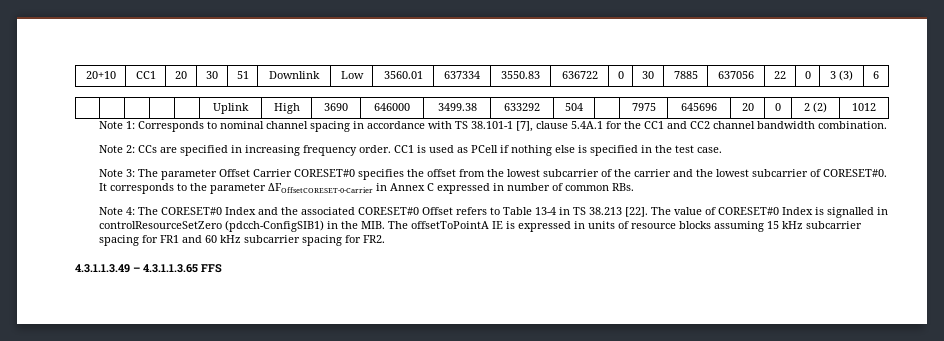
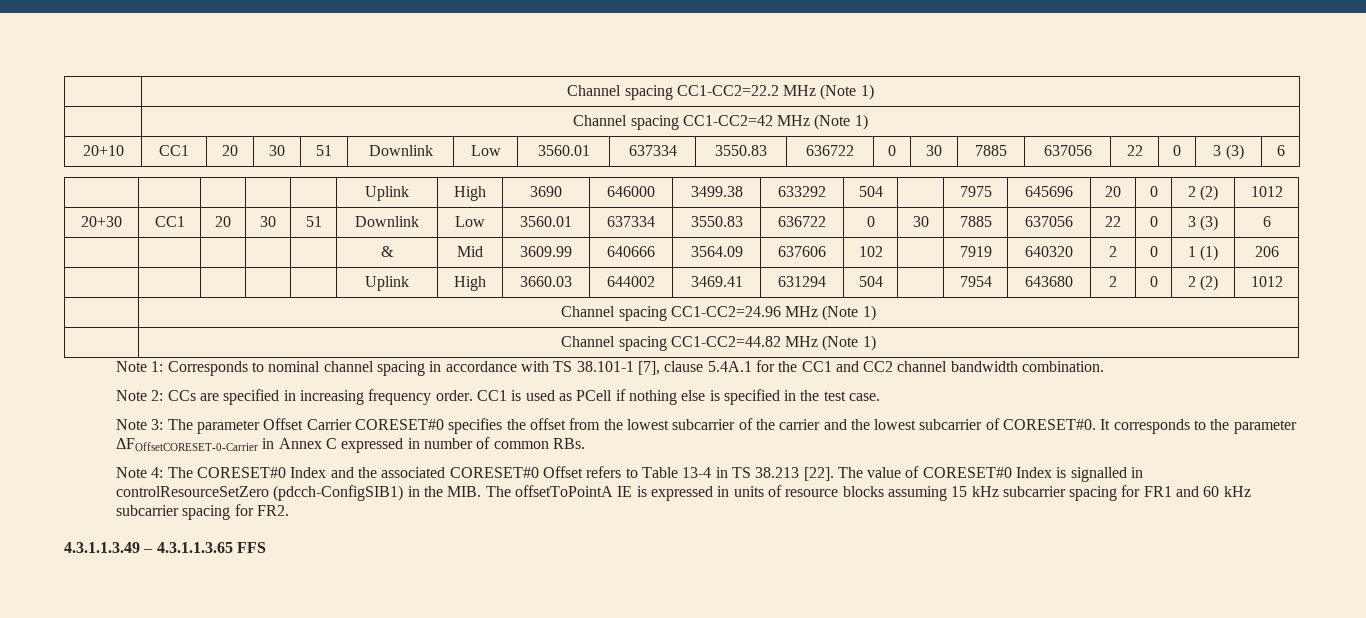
(85, 75) none -> [567,84,874,100] [573,114,868,130] | Channel spacing CC1-CC2=22.2 MHz (Note 1) // | Channel spacing CC1-CC2=42 MHz (Note 1) //
(876, 107) none -> [81,216,122,227] [154,216,185,227] [215,216,231,227] [260,216,276,227] [305,216,322,227] [355,216,419,227] [455,216,485,227] [520,216,572,227] [607,216,655,227] [690,216,743,227] [778,216,826,227] [866,216,875,227] [912,216,929,227] [959,216,992,227] [1025,216,1073,227] [1105,216,1121,227] [1149,216,1158,227] [1187,215,1219,231] [1262,216,1271,227] [381,246,394,257] [457,246,483,257] [520,246,572,257] [607,246,655,257] [690,246,743,257] [778,246,826,257] [858,246,883,257] [959,246,992,257] [1025,246,1073,257] [1109,246,1117,257] [1149,246,1158,257] [1187,245,1219,261] [1254,246,1279,257] [365,276,409,291] [454,276,486,291] [520,276,572,287] [607,276,655,287] [690,276,743,287] [778,276,826,287] [858,276,883,287] [959,276,992,287] [1025,276,1073,287] [1109,276,1117,287] [1149,276,1158,287] [1187,275,1219,291] [1250,276,1283,287] [561,305,876,321] [561,335,876,351] // 20+30 | CC1 | 20 | 30 | 51 | Downlink | Low | 3560.01 | 637334 | 3550.83 | 636722 | 0 | 30 | 7885 | 637056 | 22 | 0 | 3 (3) | 6 // | | | | | & | Mid | 3609.99 | 640666 | 3564.09 | 637606 | 102 | | 7919 | 640320 | 2 | 0 | 1 (1) | 206 // | | | | | Uplink | High | 3660.03 | 644002 | 3469.41 | 631294 | 504 | | 7954 | 643680 | 2 | 0 | 2 (2) | 1012 // | Channel spacing CC1-CC2=24.96 MHz (Note 1) // | Channel spacing CC1-CC2=44.82 MHz (Note 1)

